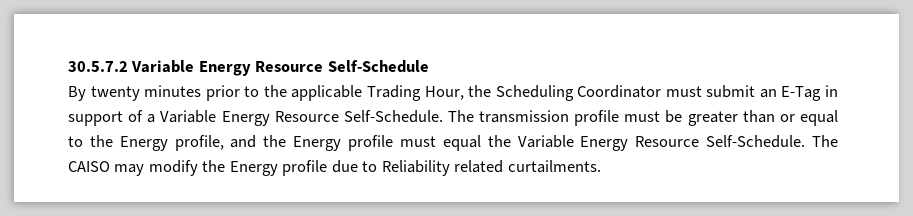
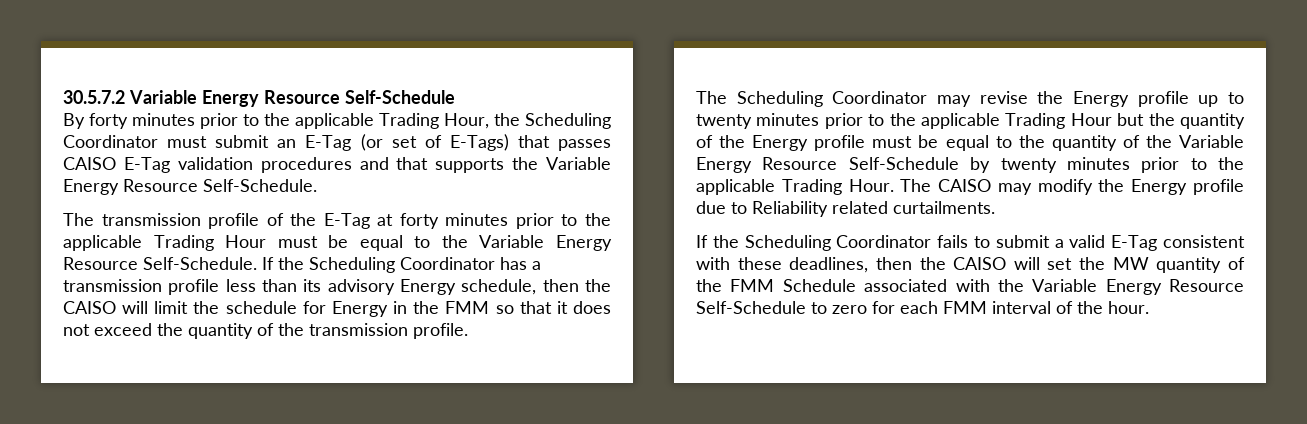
[90,86,140,101] twenty -> [89,113,128,129] forty
[825,85,838,97] [68,110,838,126] [68,135,806,151] in support of a Variable Energy Resource Self-Schedule. The transmission profile must be greater than or equal to the Energy profile, and the Energy profile must equal the Variable Energy Resource Self-Schedule. -> [360,134,612,151] [63,157,611,173] [63,179,317,195] [63,213,611,229] [63,235,612,251] [63,257,541,273] [63,279,611,295] [63,301,611,317] [63,323,468,339] [696,91,1244,107] [696,113,1245,129] [696,135,1244,151] [696,157,1244,173] [696,179,894,195] (or set of E-Tags) that passes CAISO E-Tag validation procedures and that supports the Variable Energy Resource Self-Schedule. // The transmission profile of the E-Tag at forty minutes prior to the applicable Trading Hour must be equal to the Variable Energy Resource Self-Schedule. If the Scheduling Coordinator has a transmission profile less than its advisory Energy schedule, then the CAISO will limit the schedule for Energy in the FMM so that it does not exceed the quantity of the transmission profile. // The Scheduling Coordinator may revise the Energy profile up to twenty minutes prior to the applicable Trading Hour but the quantity of the Energy profile must be equal to the quantity of the Variable Energy Resource Self-Schedule by twenty minutes prior to the applicable Trading Hour.
(601, 166) none -> [696,235,1245,251] [696,257,1245,273] [696,279,1244,295] [696,301,1149,314] // If the Scheduling Coordinator fails to submit a valid E-Tag consistent with these deadlines, then the CAISO will set the MW quantity of the FMM Schedule associated with the Variable Energy Resource Self-Schedule to zero for each FMM interval of the hour.

